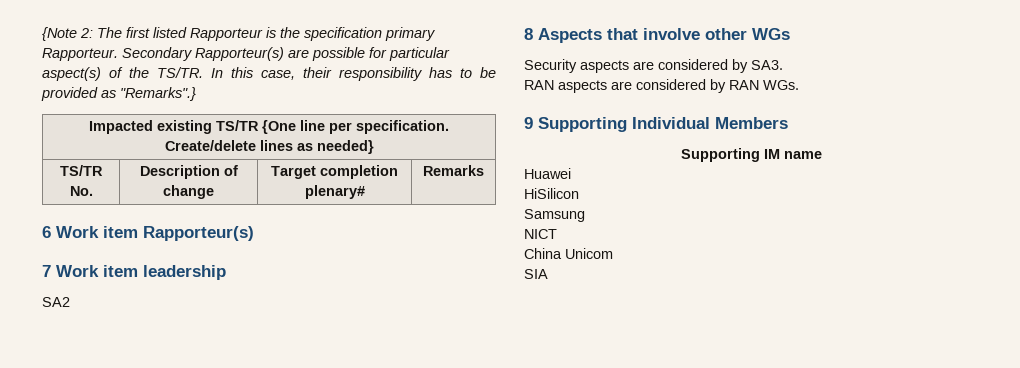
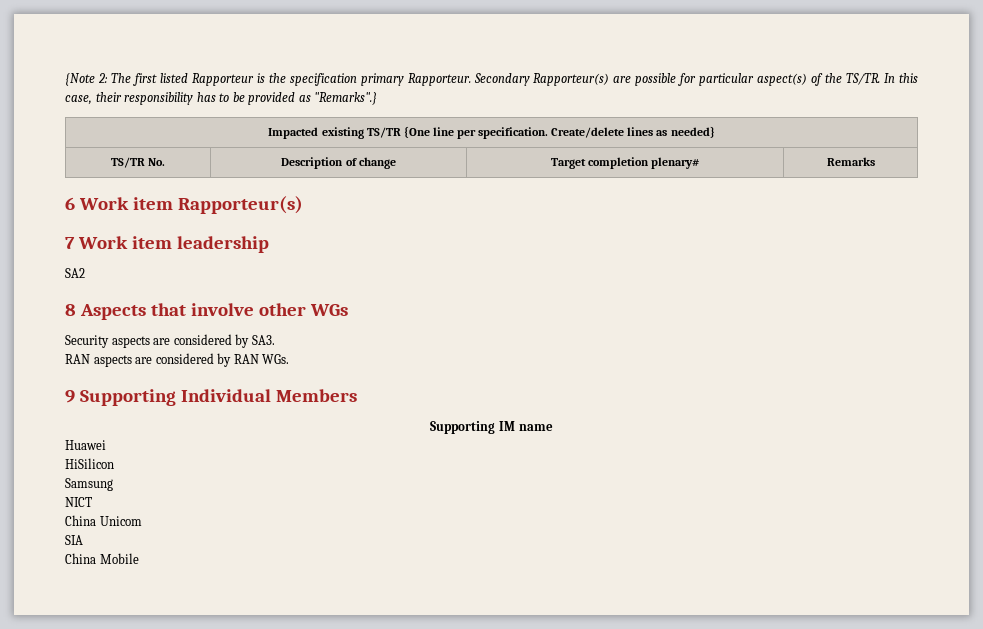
(548, 274) none -> [65,553,139,564] // China Mobile

